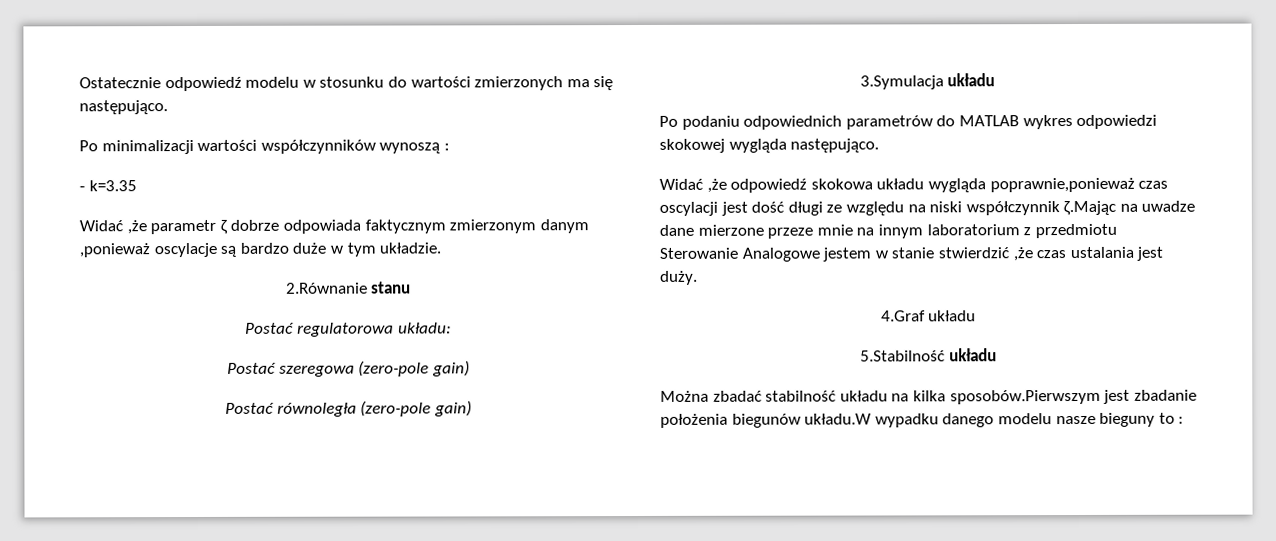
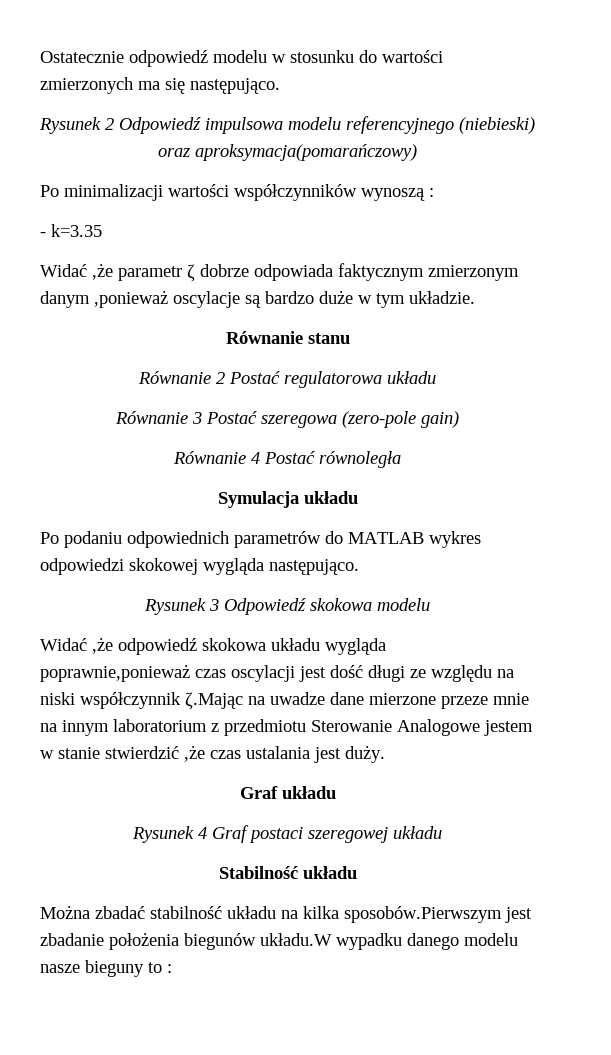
(168, 107) none -> [39,116,535,134] [158,144,417,161] // Rysunek 2 Odpowiedź impulsowa modelu referencyjnego (niebieski) oraz aproksymacja(pomarańczowy)
[285,282,368,294] 2.Równanie -> [225,331,303,344] Równanie
[245,322,452,337] Postać regulatorowa układu: // -> [138,371,436,388] [115,411,202,424] Równanie 2 Postać regulatorowa układu // Równanie 3
(470, 368) none -> [173,451,260,464] Równanie 4
[360,400,472,417] [859,75,944,90] (zero-pole gain) // 3.Symulacja -> [217,491,299,508] // Symulacja
(880, 145) none -> [144,598,430,615] // Rysunek 3 Odpowiedź skokowa modelu
[880,310,977,322] [860,350,946,362] 4.Graf układu // 5.Stabilność -> [239,786,336,799] [132,825,442,843] [218,866,298,879] Graf układu // Rysunek 4 Graf postaci szeregowej układu // Stabilność

